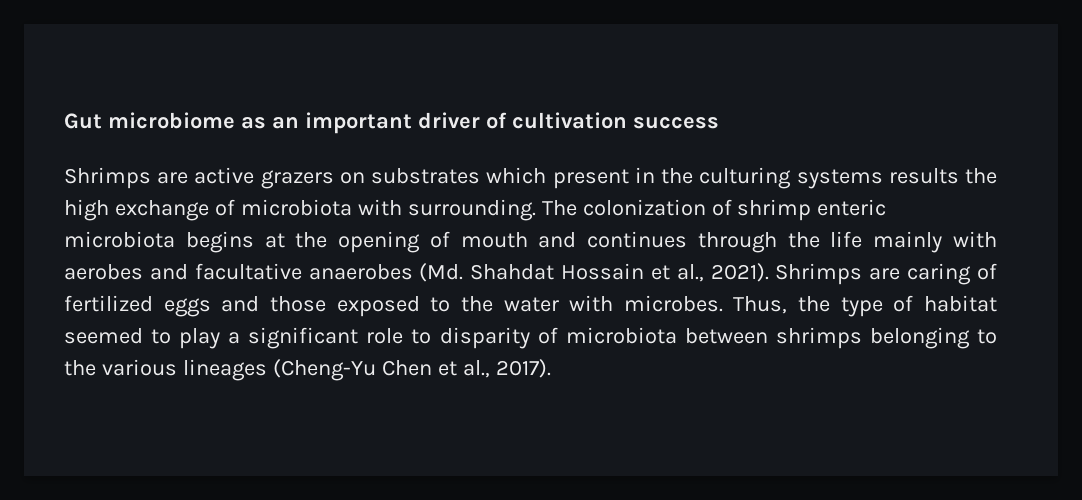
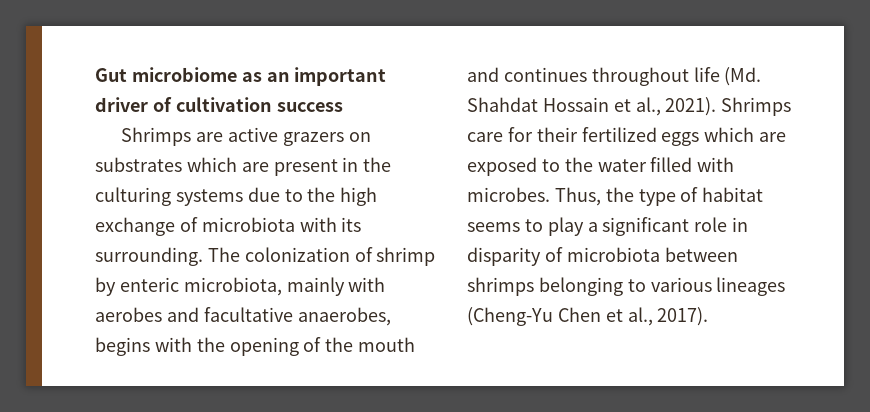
(547, 175) none -> [241,162,269,172] are
[888,168,959,184] results -> [247,187,303,202] due to
(402, 207) none -> [341,217,362,232] its
[817,199,887,216] [64,231,863,253] enteric microbiota begins at the opening of mouth and continues through the life -> [95,277,282,296] by enteric microbiota,
[308,264,413,280] anaerobes -> [297,307,391,326] [95,337,416,356] [467,67,720,86] anaerobes, begins with the opening of the mouth and continues throughout life
[869,263,997,285] [64,295,326,317] are caring of fertilized eggs and those -> [467,127,787,146] care for their fertilized eggs which are
(559, 304) none -> [650,157,693,172] filled
[64,328,143,344] seemed -> [467,222,520,232] seems
[411,329,432,344] to -> [732,217,749,232] in
[64,360,96,376] the -> (646, 285) none

